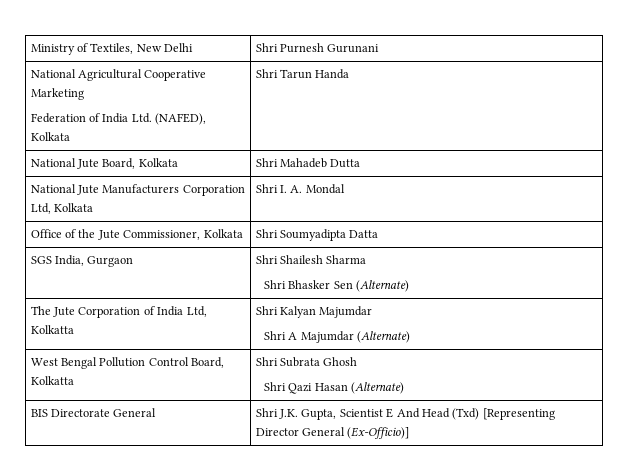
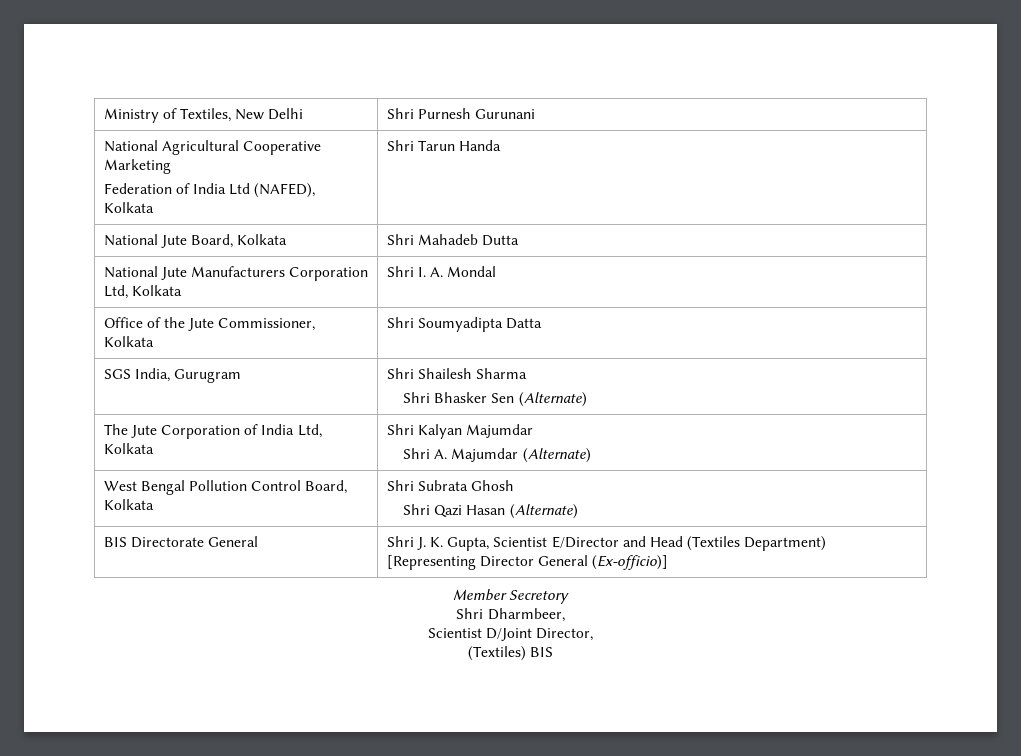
[131,113,152,123] Ltd. -> [229,183,251,195] Ltd
[87,256,134,267] Gurgaon -> [174,369,242,383] Gurugram
[30,325,74,334] Kolkatta -> [103,443,154,454] Kolkata
[288,332,298,340] A -> [434,449,448,459] A.
[30,376,74,385] Kolkatta -> [103,499,154,510] Kolkata
[279,408,555,420] [255,427,410,439] J.K. Gupta, Scientist E And Head (Txd) [Representing Director General (Ex-Officio)] -> [416,536,827,551] [386,555,669,570] [452,589,570,604] [456,608,565,622] [427,628,594,641] [467,646,554,661] J. K. Gupta, Scientist E/Director and Head (Textiles Department) [Representing Director General (Ex-officio)] // Member Secretory // Shri Dharmbeer, // Scientist D/Joint Director, // (Textiles) BIS

